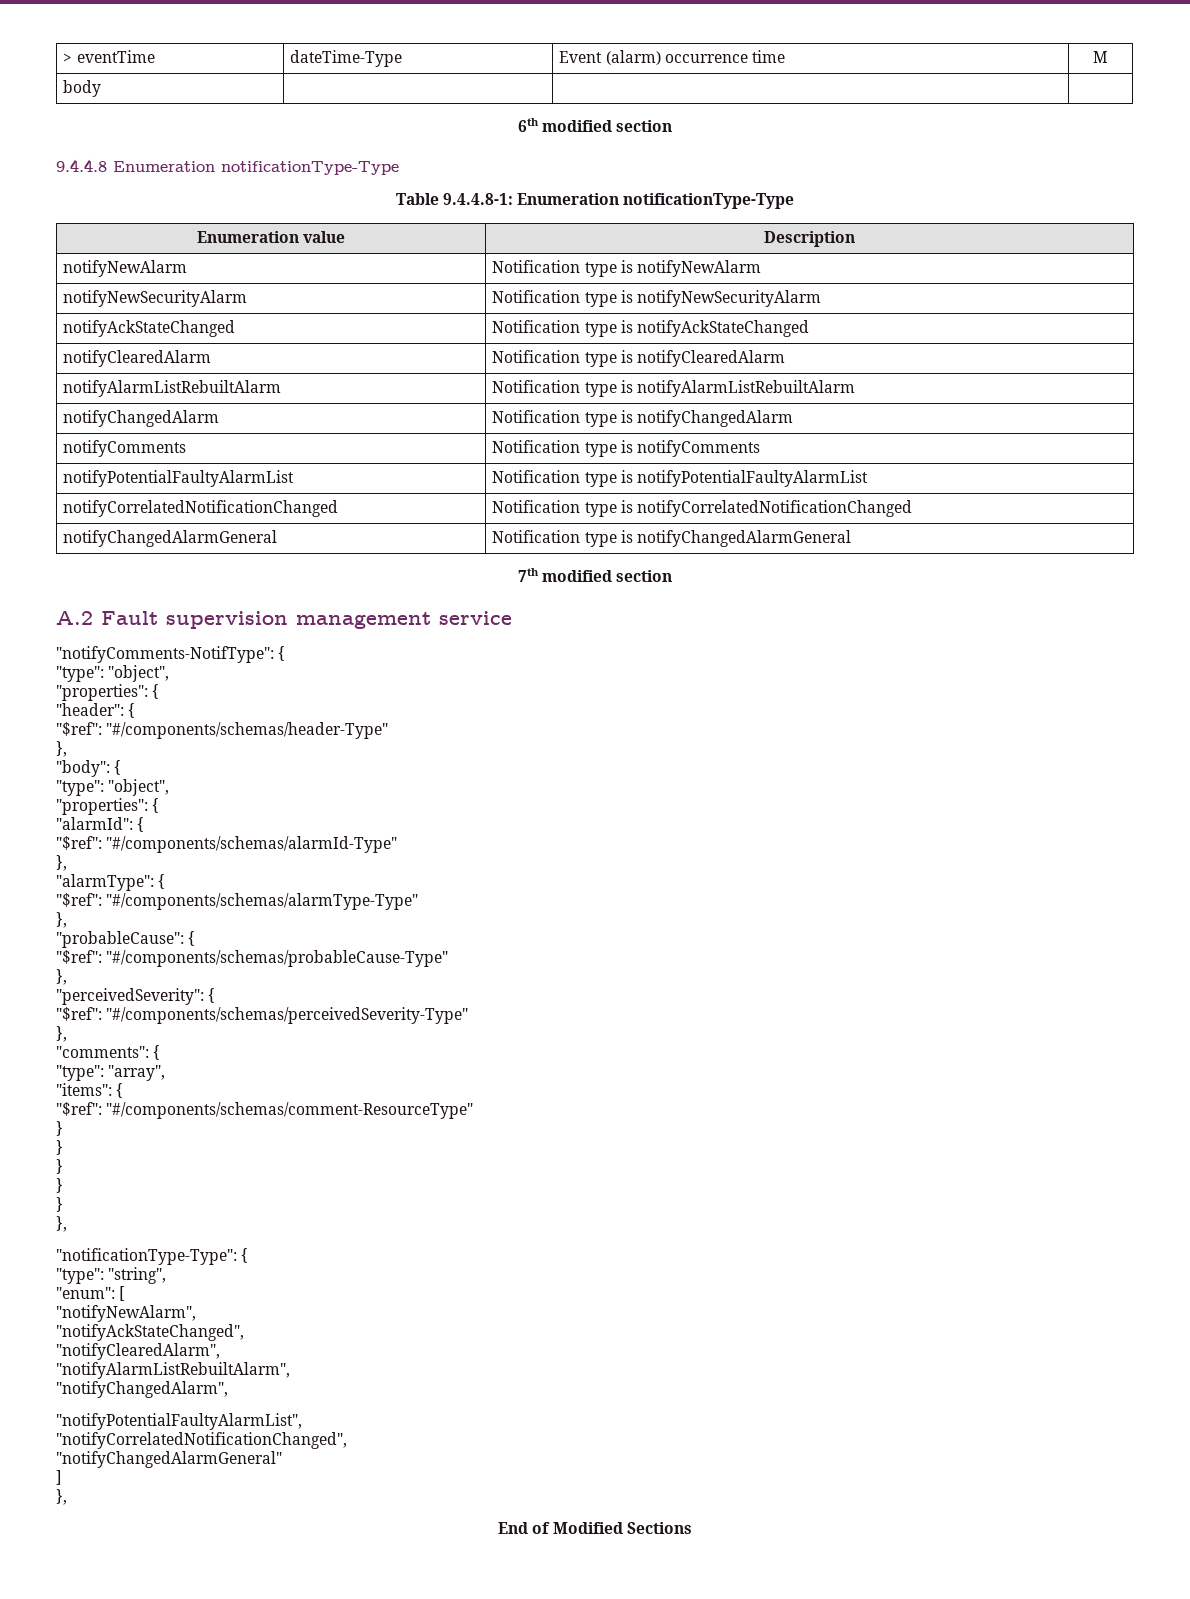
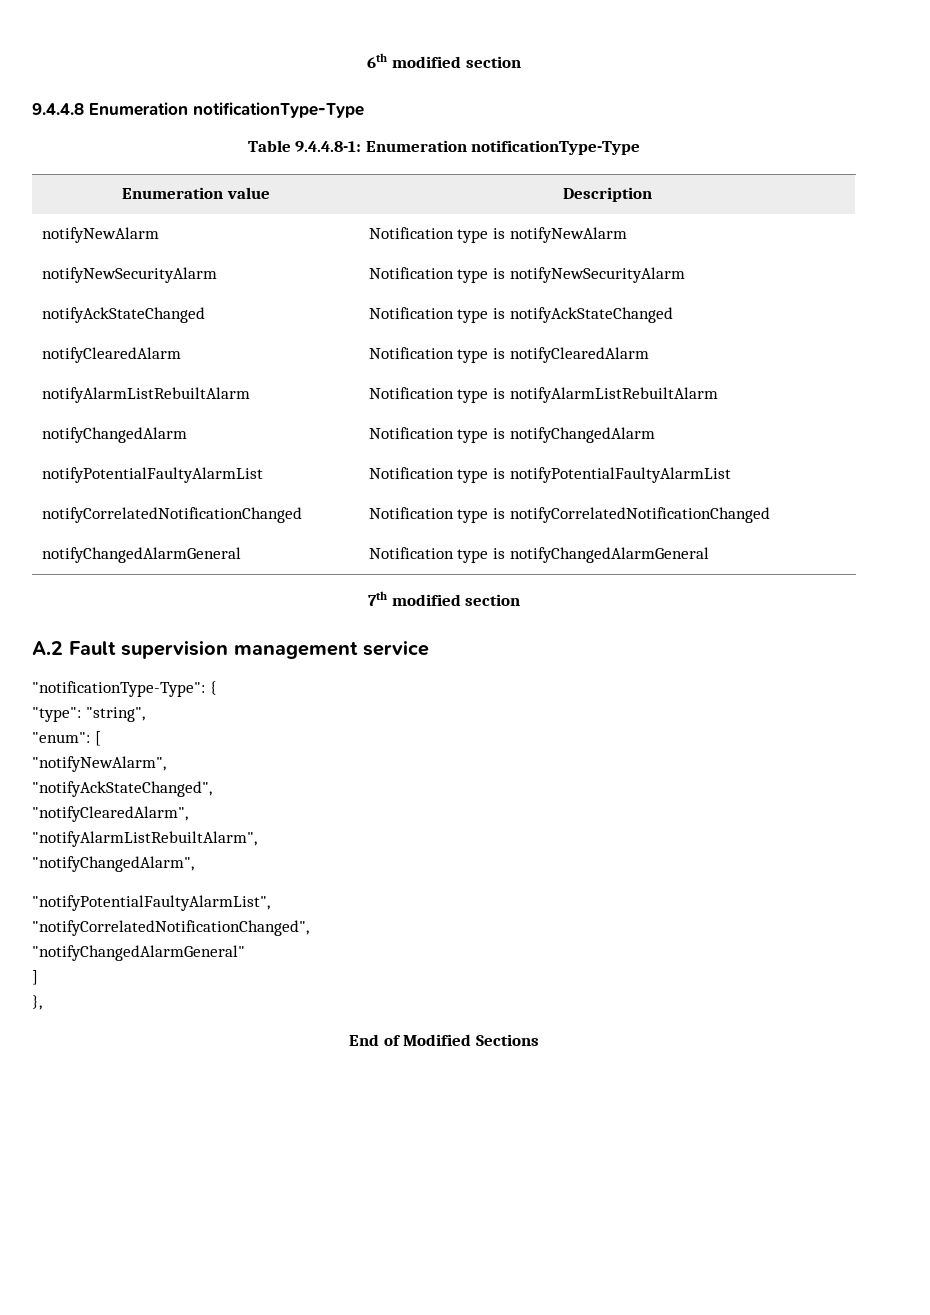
[63,50,155,63] [290,50,403,67] [559,50,786,65] [1093,51,1108,63] [63,80,102,97] > eventTime | dateTime-Type | Event (alarm) occurrence time | M // body | | | // -> (367, 60) none
[63,440,187,457] [492,440,761,457] // notifyComments | Notification type is notifyComments -> (655, 435) none
[56,646,286,663] [56,665,170,682] [56,684,160,701] [56,703,136,718] [56,722,389,739] [56,741,67,757] [56,760,122,777] [56,779,170,796] [56,798,160,815] [56,817,145,832] [56,836,398,853] [56,855,67,871] [56,874,166,891] [56,893,419,910] [56,912,67,928] [56,931,196,948] [56,950,449,967] [56,969,67,985] [56,988,216,1005] [56,1007,469,1024] [56,1026,67,1042] [56,1045,161,1060] [56,1065,166,1081] [56,1083,124,1098] [56,1102,474,1119] [56,1121,63,1136] [56,1140,63,1155] [56,1159,63,1174] [56,1178,63,1193] [56,1197,63,1212] [56,1216,67,1232] // "notifyComments-NotifType": { // "type": "object", // "properties": { // "header": { // "$ref": "#/components/schemas/header-Type" // }, // "body": { // "type": "object", // "properties": { // "alarmId": { // "$ref": "#/components/schemas/alarmId-Type" // }, // "alarmType": { // "$ref": "#/components/schemas/alarmType-Type" // }, // "probableCause": { // "$ref": "#/components/schemas/probableCause-Type" // }, // "perceivedSeverity": { // "$ref": "#/components/schemas/perceivedSeverity-Type" // }, // "comments": { // "type": "array", // "items": { // "$ref": "#/components/schemas/comment-ResourceType" // } // } // } // } // } // }, -> (429, 648) none

